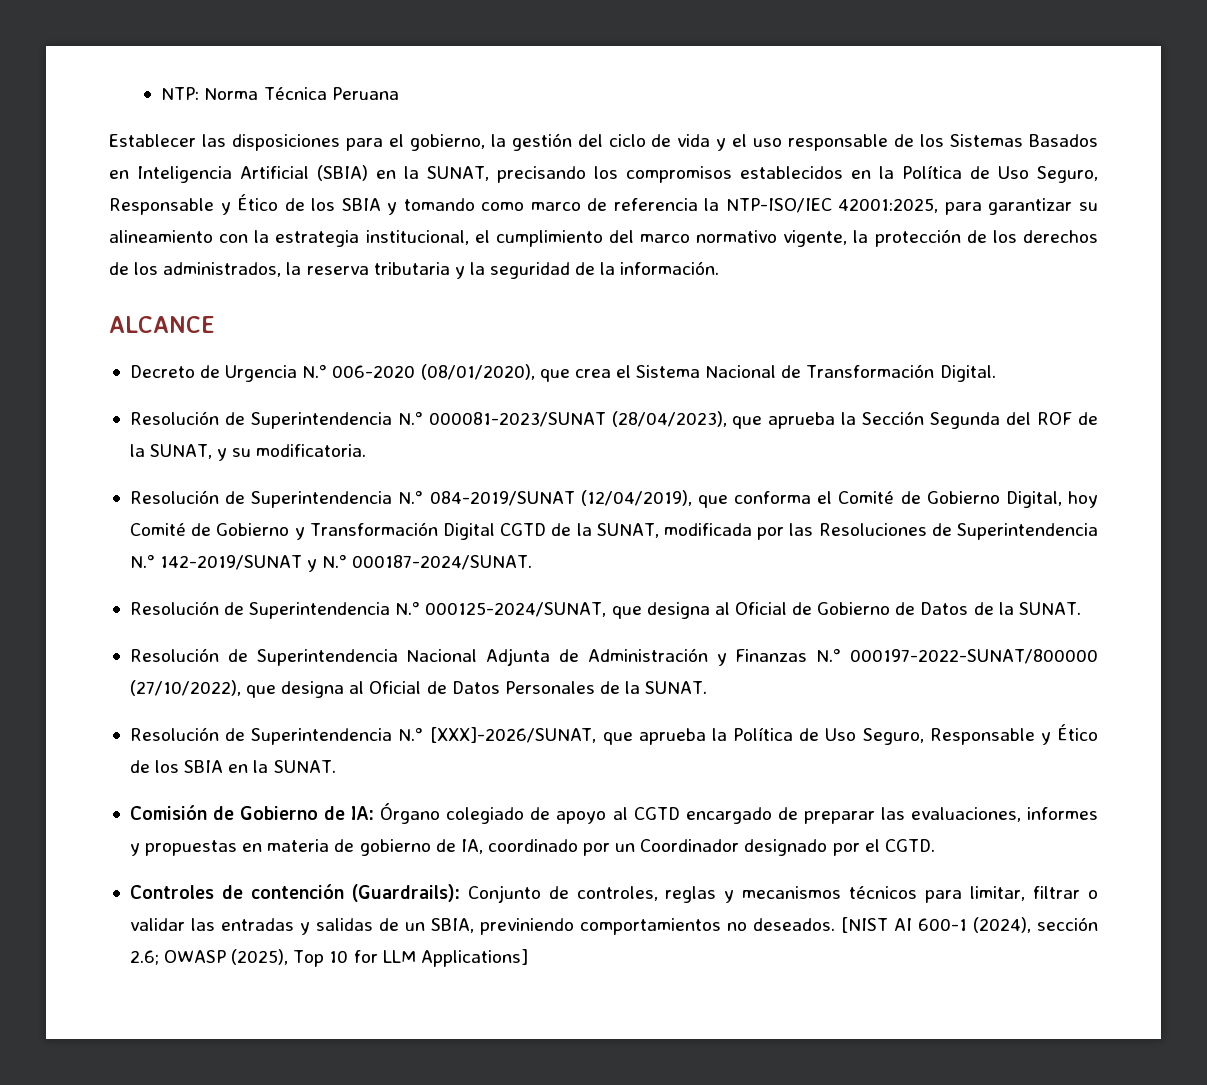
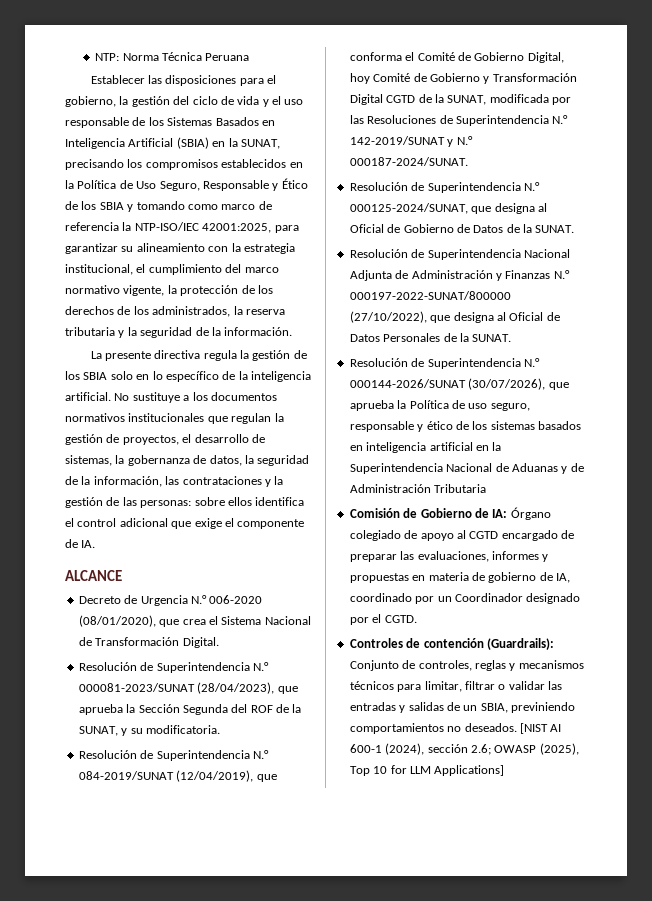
(720, 268) none -> [90,350,307,361] [65,371,311,382] [65,392,277,403] [65,413,284,424] [65,434,265,445] [65,455,310,466] [65,476,284,487] [65,497,305,508] [65,518,305,529] [65,539,96,548] // La presente directiva regula la gestión de los SBIA solo en lo específico de la inteligencia artificial. No sustituye a los documentos normativos institucionales que regulan la gestión de proyectos, el desarrollo de sistemas, la gobernanza de datos, la seguridad de la información, las contrataciones y la gestión de las personas: sobre ellos identifica el control adicional que exige el componente de IA.
[429,727,597,743] [XXX]-2026/SUNAT, -> [349,378,546,390] 000144-2026/SUNAT (30/07/2026),
[825,724,1098,745] [129,760,336,773] Uso Seguro, Responsable y Ético de los SBIA en la SUNAT. -> [468,403,530,411] [349,421,581,432] [349,442,502,453] [349,463,584,474] [349,484,487,493] uso seguro, responsable y ético de los sistemas basados en inteligencia artificial en la Superintendencia Nacional de Aduanas y de Administración Tributaria

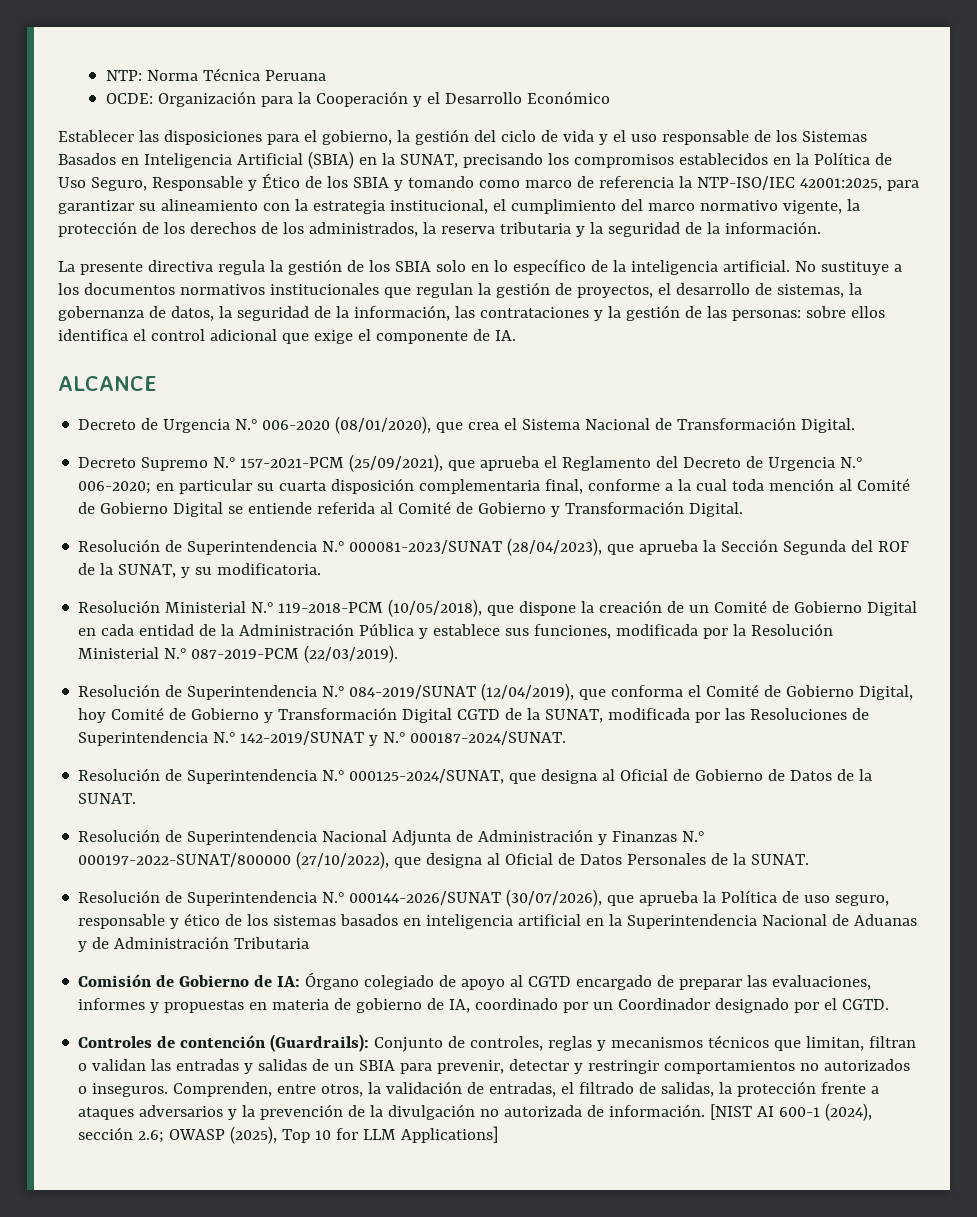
(250, 57) none -> [105,91,610,107] // OCDE: Organización para la Cooperación y el Desarrollo Económico
(219, 642) none -> [78,454,863,472] [78,478,911,494] [78,501,744,517] // Decreto Supremo N.° 157-2021-PCM (25/09/2021), que aprueba el Reglamento del Decreto de Urgencia N.° 006-2020; en particular su cuarta disposición complementaria final, conforme a la cual toda mención al Comité de Gobierno Digital se entiende referida al Comité de Gobierno y Transformación Digital.
(220, 729) none -> [78,599,918,617] [78,623,834,639] [78,645,399,663] // Resolución Ministerial N.° 119-2018-PCM (10/05/2018), que dispone la creación de un Comité de Gobierno Digital en cada entidad de la Administración Pública y establece sus funciones, modificada por la Resolución Ministerial N.° 087-2019-PCM (22/03/2019).
[397,681,545,692] para limitar, filtrar o validar -> [774,1036,917,1051] [78,1059,147,1071] que limitan, filtran o validan
[480,702,575,713] [349,723,517,734] SBIA, previniendo comportamientos no deseados. -> [359,1059,911,1074] [78,1081,880,1097] [78,1104,706,1120] SBIA para prevenir, detectar y restringir comportamientos no autorizados o inseguros. Comprenden, entre otros, la validación de entradas, el filtrado de salidas, la protección frente a ataques adversarios y la prevención de la divulgación no autorizada de información.

